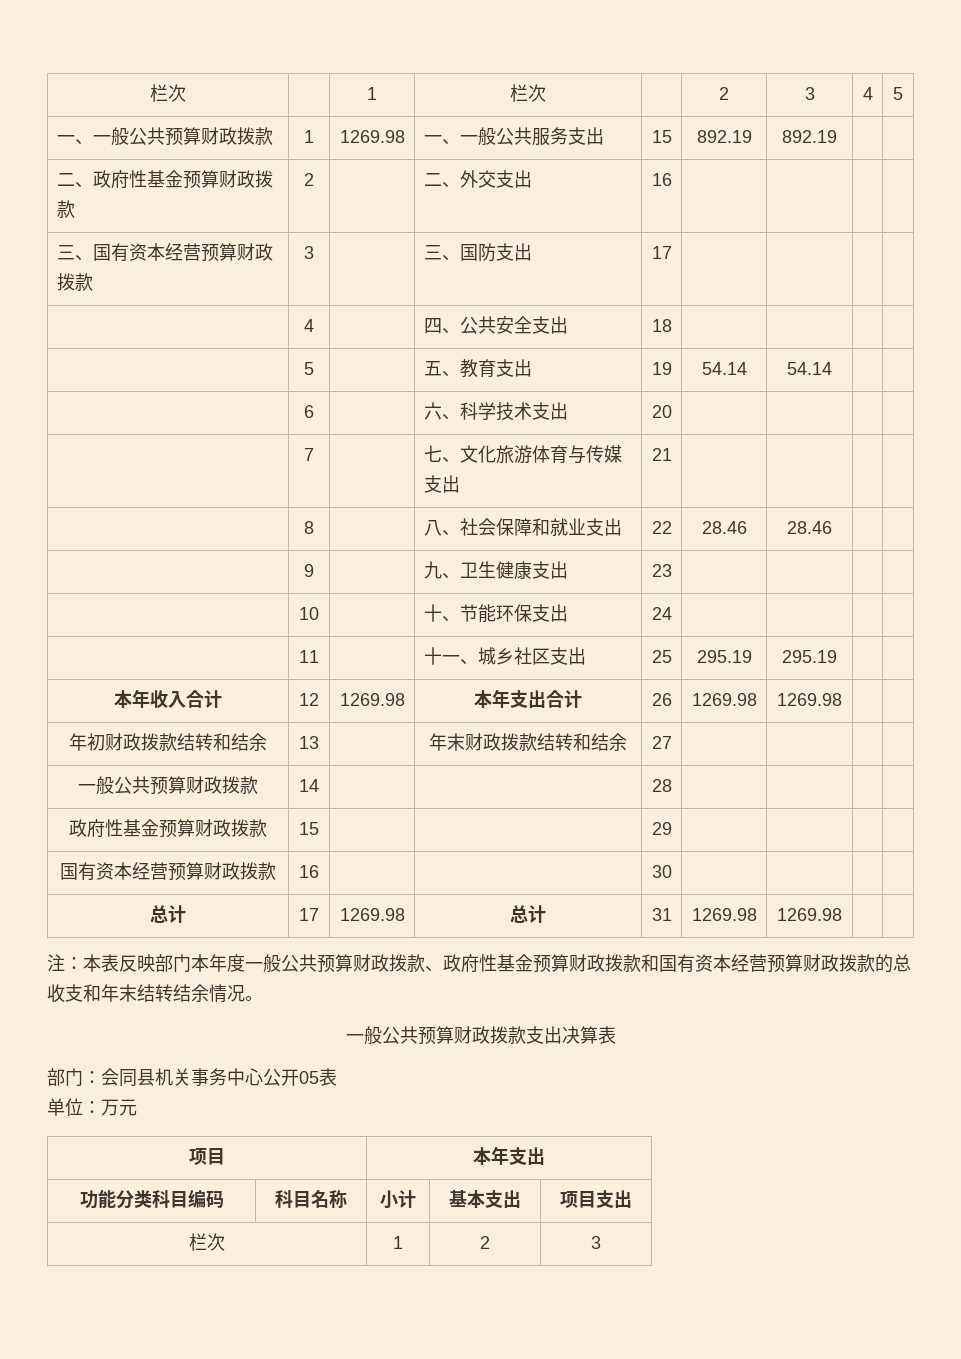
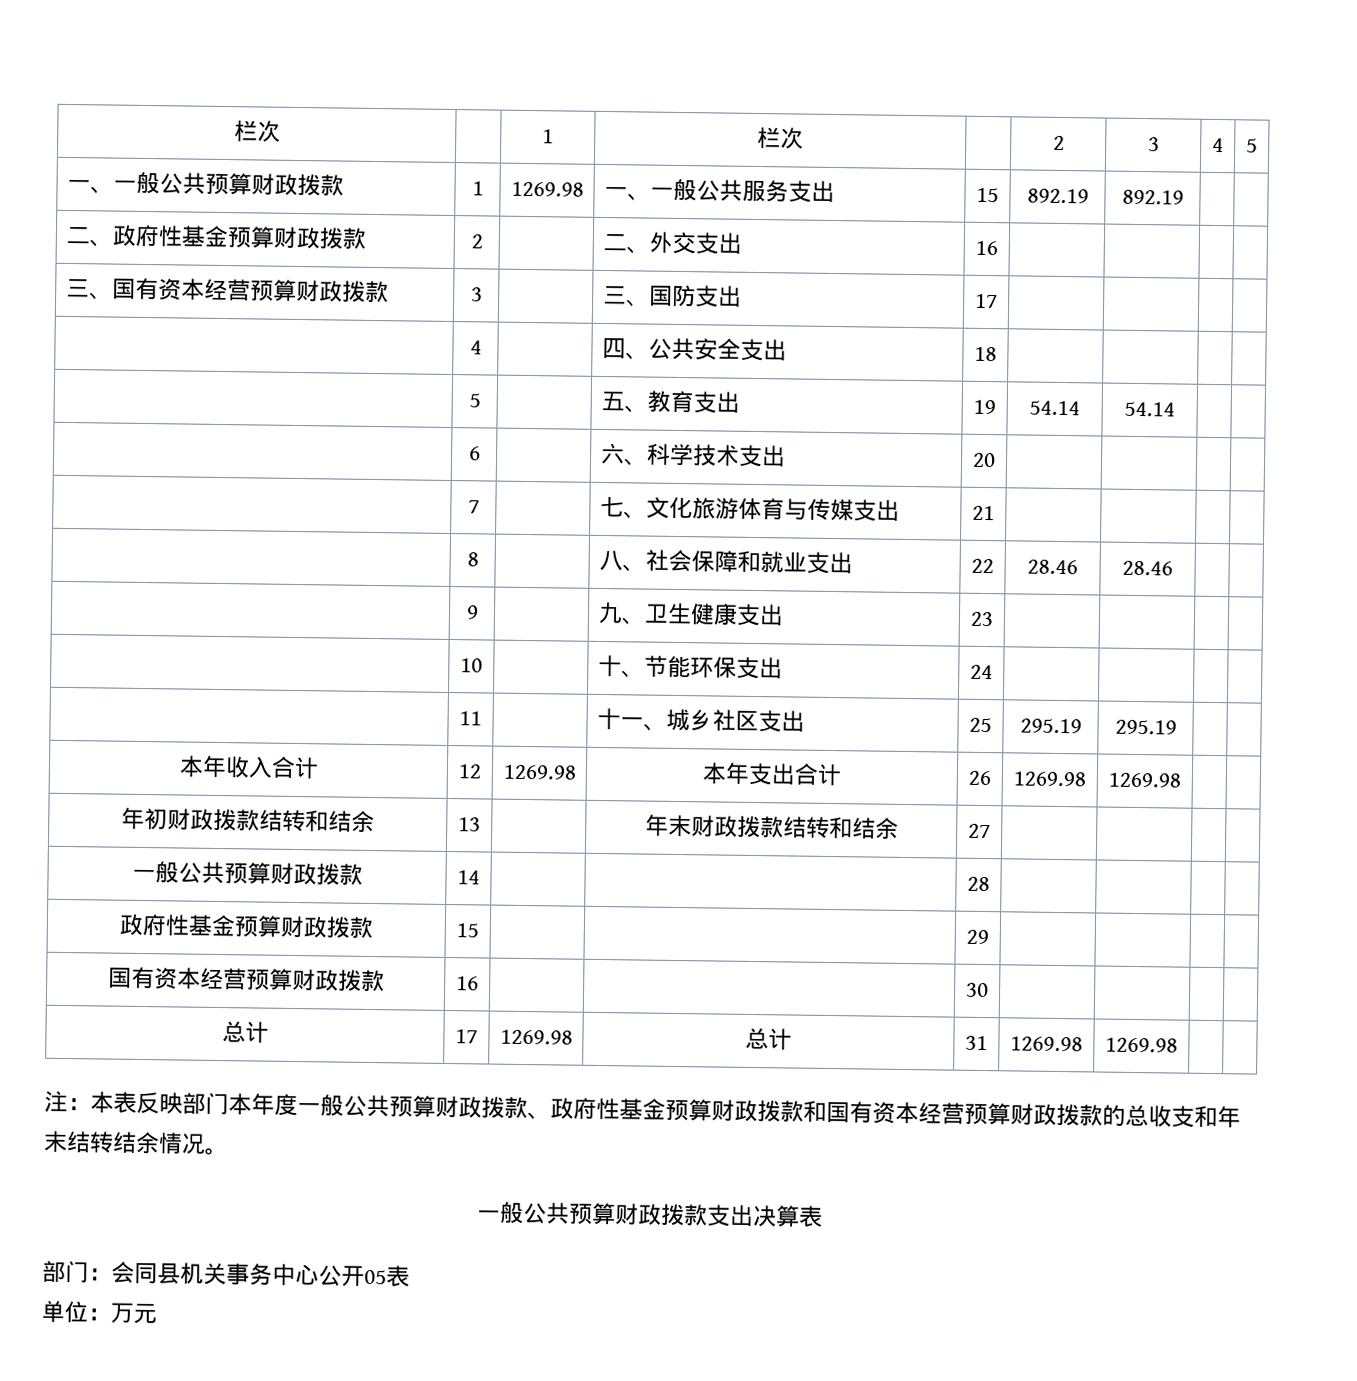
[189,1148,225,1165] [473,1146,545,1165] [79,1189,224,1209] [275,1190,348,1209] [380,1190,416,1209] [449,1190,521,1208] [560,1190,632,1208] [189,1233,225,1251] [393,1236,403,1249] [480,1236,491,1249] [591,1236,601,1249] // 项目 | 本年支出 // 功能分类科目编码 | 科目名称 | 小计 | 基本支出 | 项目支出 // 栏次 | 1 | 2 | 3 -> (157, 1313) none

